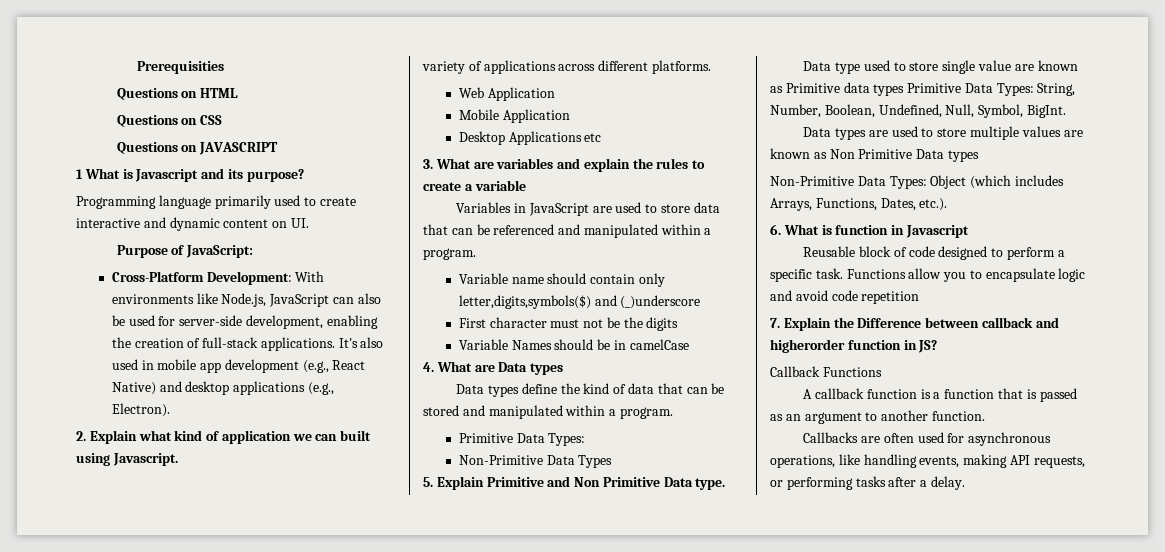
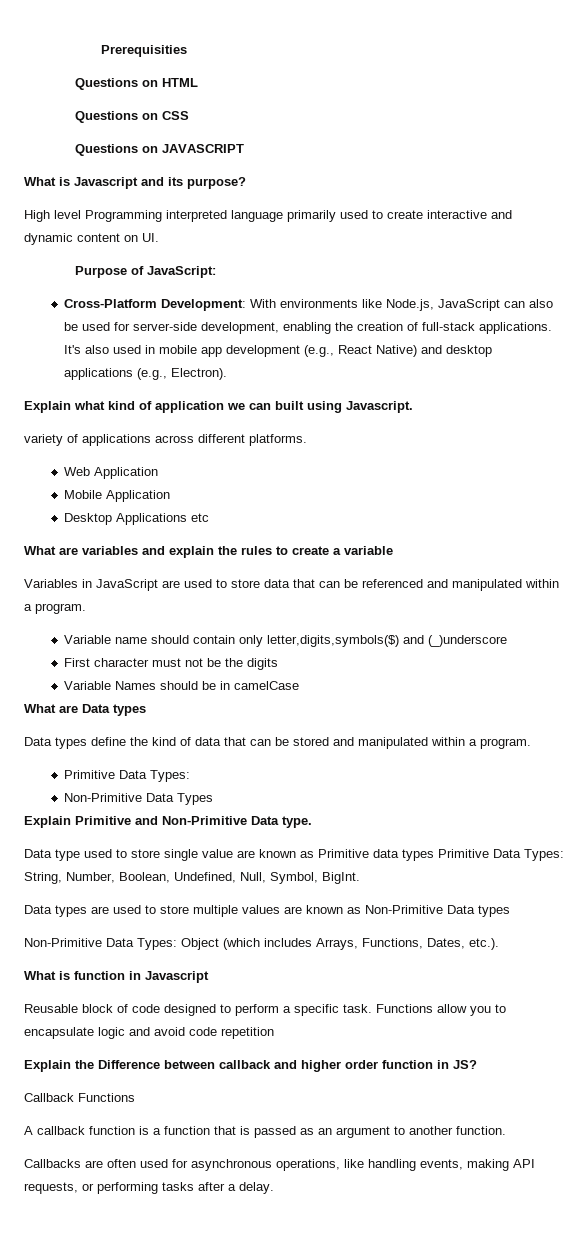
[76,169,83,179] 1 -> (245, 148) none
[76,196,156,209] Programming -> [24,210,227,222] High level Programming interpreted
[76,431,86,441] 2. -> (227, 374) none
[423,159,433,169] 3. -> (209, 517) none
[423,362,434,372] 4. -> (299, 685) none
[423,477,433,487] 5. -> (213, 799) none
[574,477,660,487] Non Primitive -> [162,816,247,825] Non-Primitive
[829,149,913,159] Non Primitive -> [365,905,443,914] Non-Primitive
[770,224,781,235] 6. -> (499, 944) none
[770,318,780,328] 7. -> (274, 1033) none
[770,339,845,353] higherorder -> [301,1060,378,1072] higher order

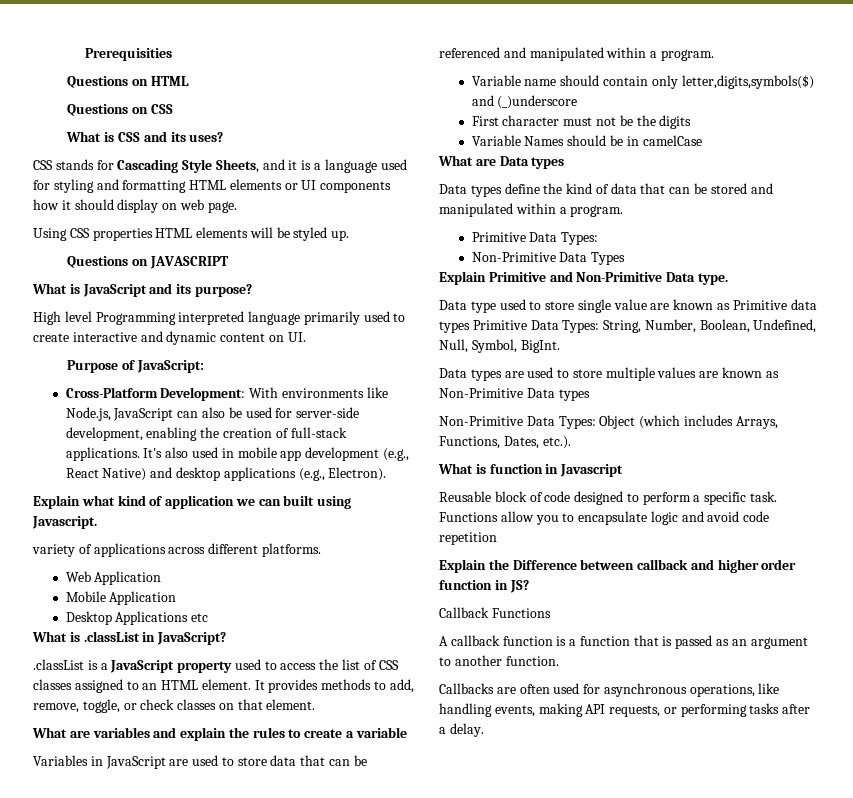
(190, 115) none -> [66,131,224,142] [33,159,407,173] [33,179,392,193] [33,199,237,213] [33,227,350,241] // What is CSS and its uses? // CSS stands for Cascading Style Sheets, and it is a language used for styling and formatting HTML elements or UI components how it should display on web page. // Using CSS properties HTML elements will be styled up.
[74,177,138,189] Javascript -> [82,284,147,297] JavaScript
(209, 517) none -> [32,631,227,645] [33,659,399,673] [33,679,414,693] [33,699,316,713] // What is .classList in JavaScript? // .classList is a JavaScript property used to access the list of CSS classes assigned to an HTML element. It provides methods to add, remove, toggle, or check classes on that element.

